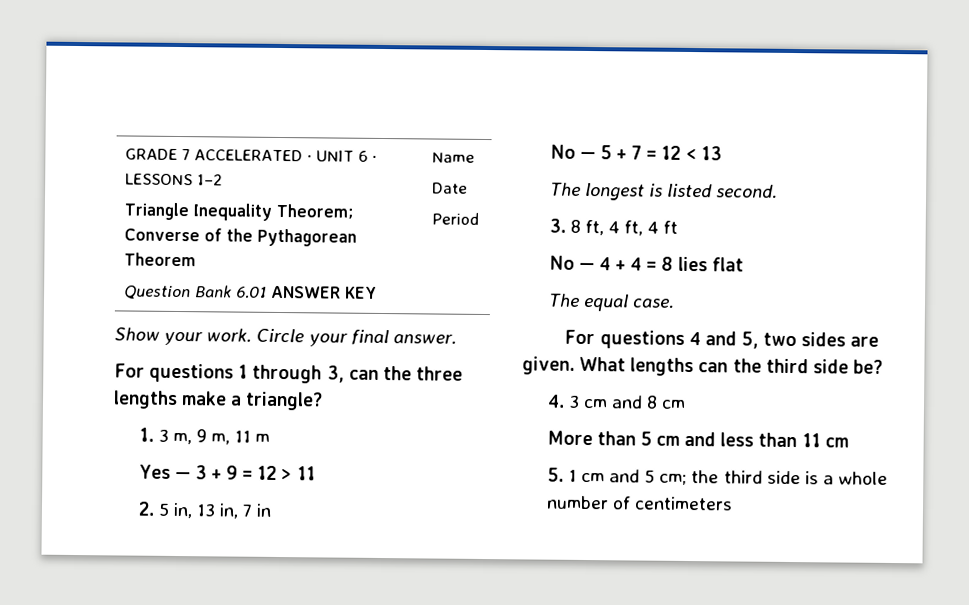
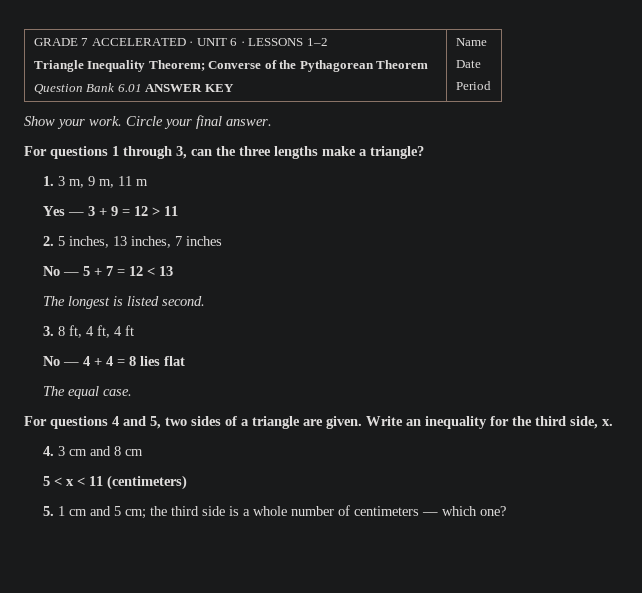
[172,502,273,519] in, 13 in, 7 in -> [69,236,223,248] inches, 13 inches, 7 inches
[850,336,880,347] [522,356,883,377] are given. What lengths can the third side be? -> [225,416,613,429] of a triangle are given. Write an inequality for the third side, x.
[546,430,849,448] More than 5 cm and less than 11 cm -> [43,475,188,490] 5 < x < 11 (centimeters)
(733, 503) none -> [422,506,507,516] — which one?

